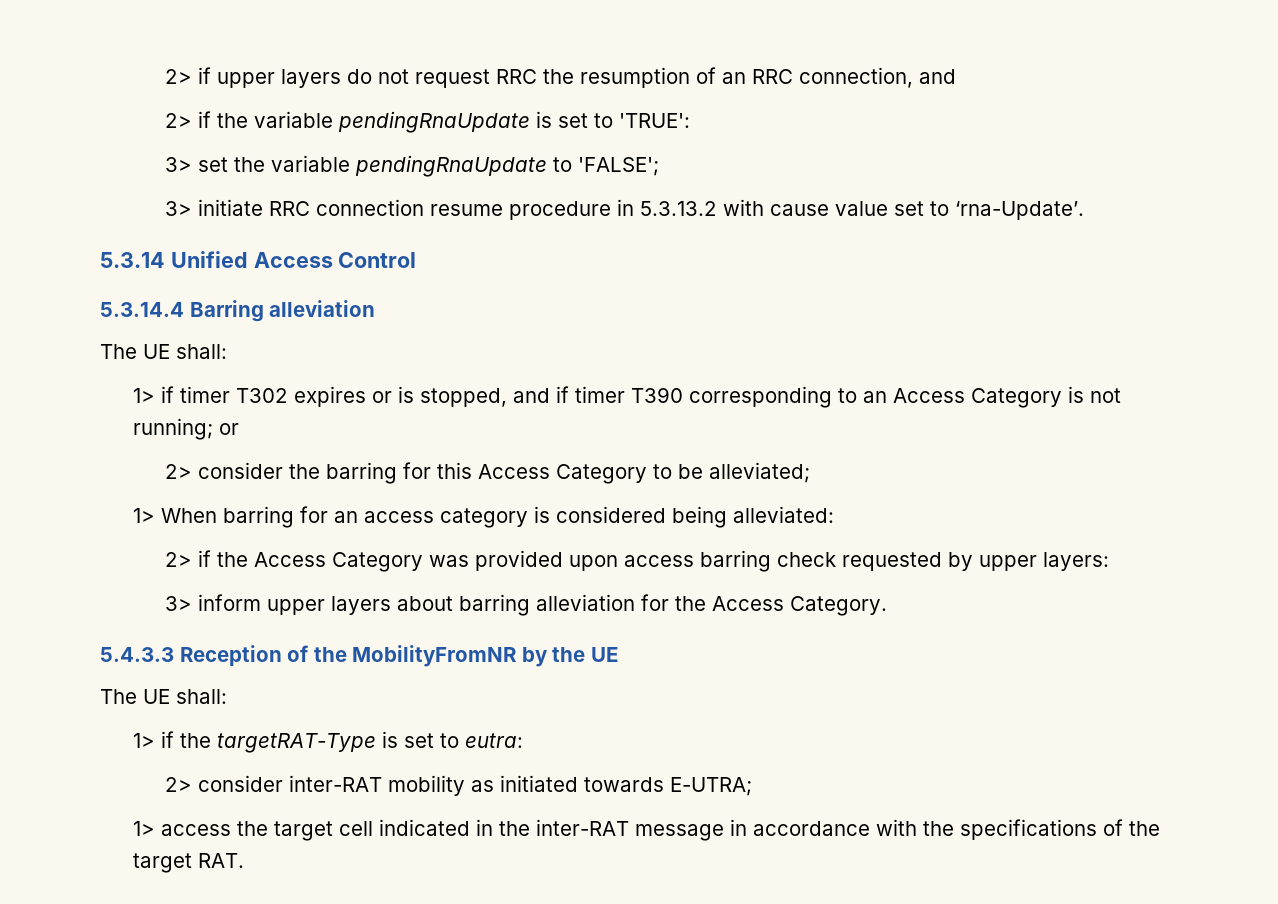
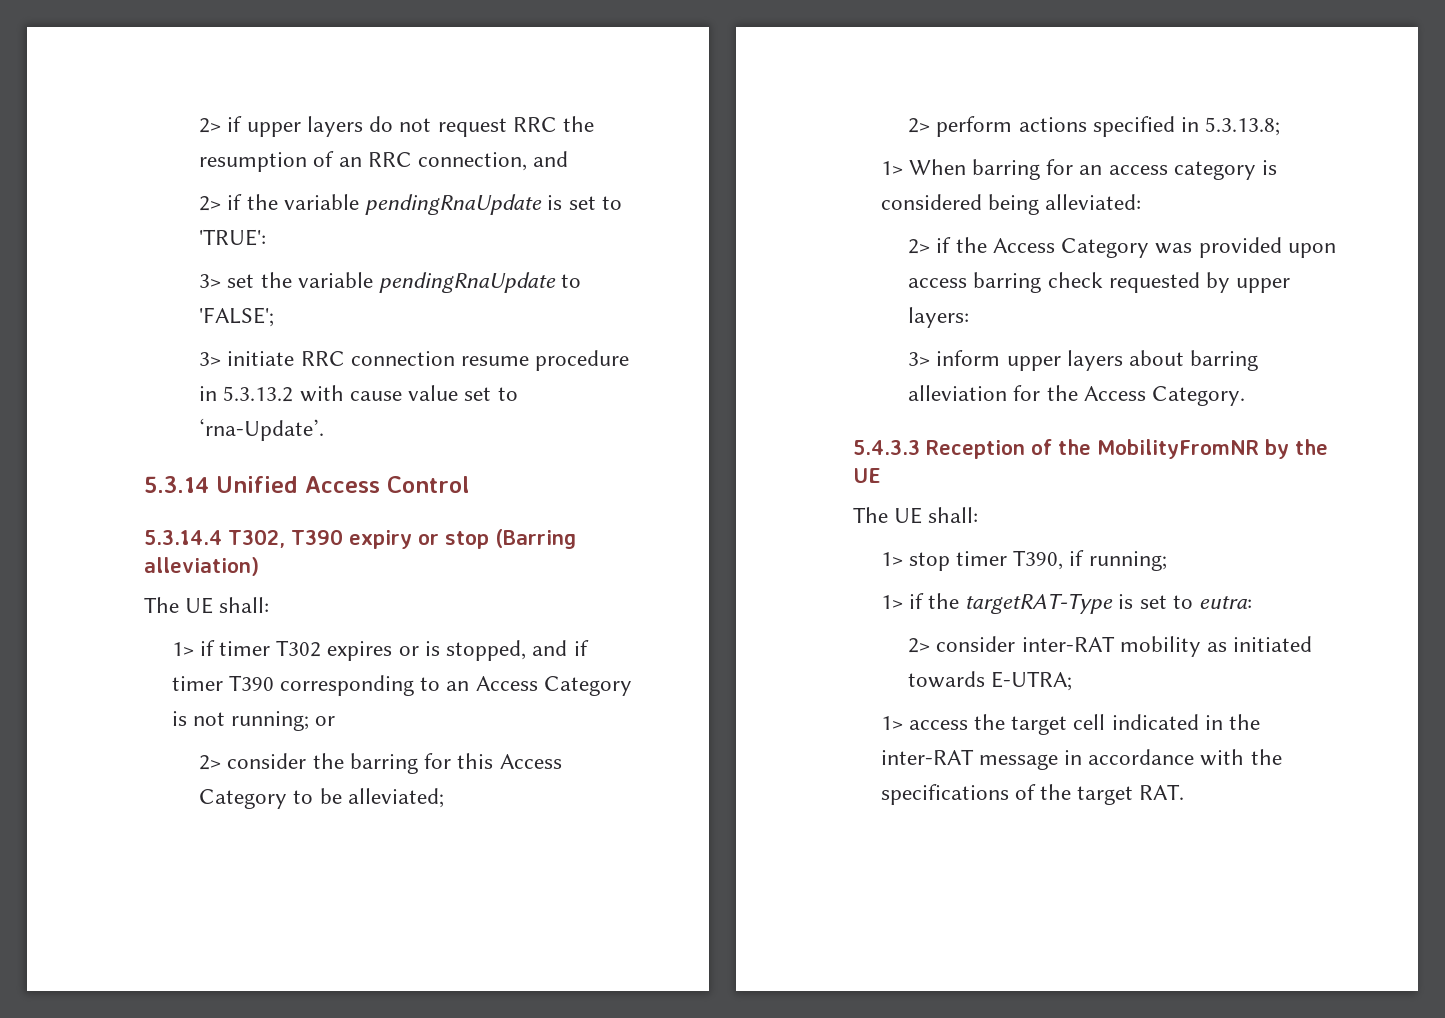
[189,300,376,322] Barring alleviation -> [228,529,576,549] [144,557,259,576] T302, T390 expiry or stop (Barring alleviation)
(811, 472) none -> [908,116,1281,137] // 2> perform actions specified in 5.3.13.8;
(227, 696) none -> [880,550,1167,571] // 1> stop timer T390, if running;

